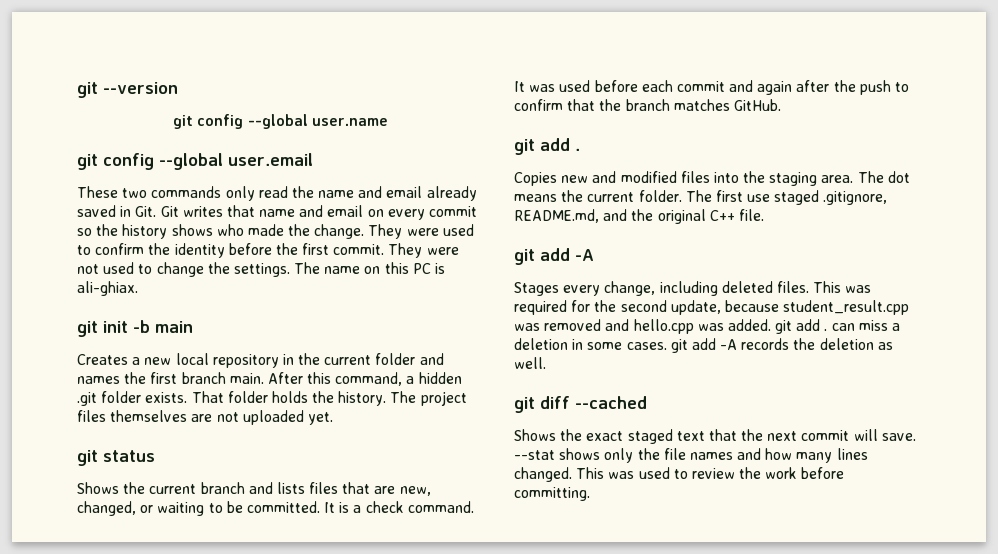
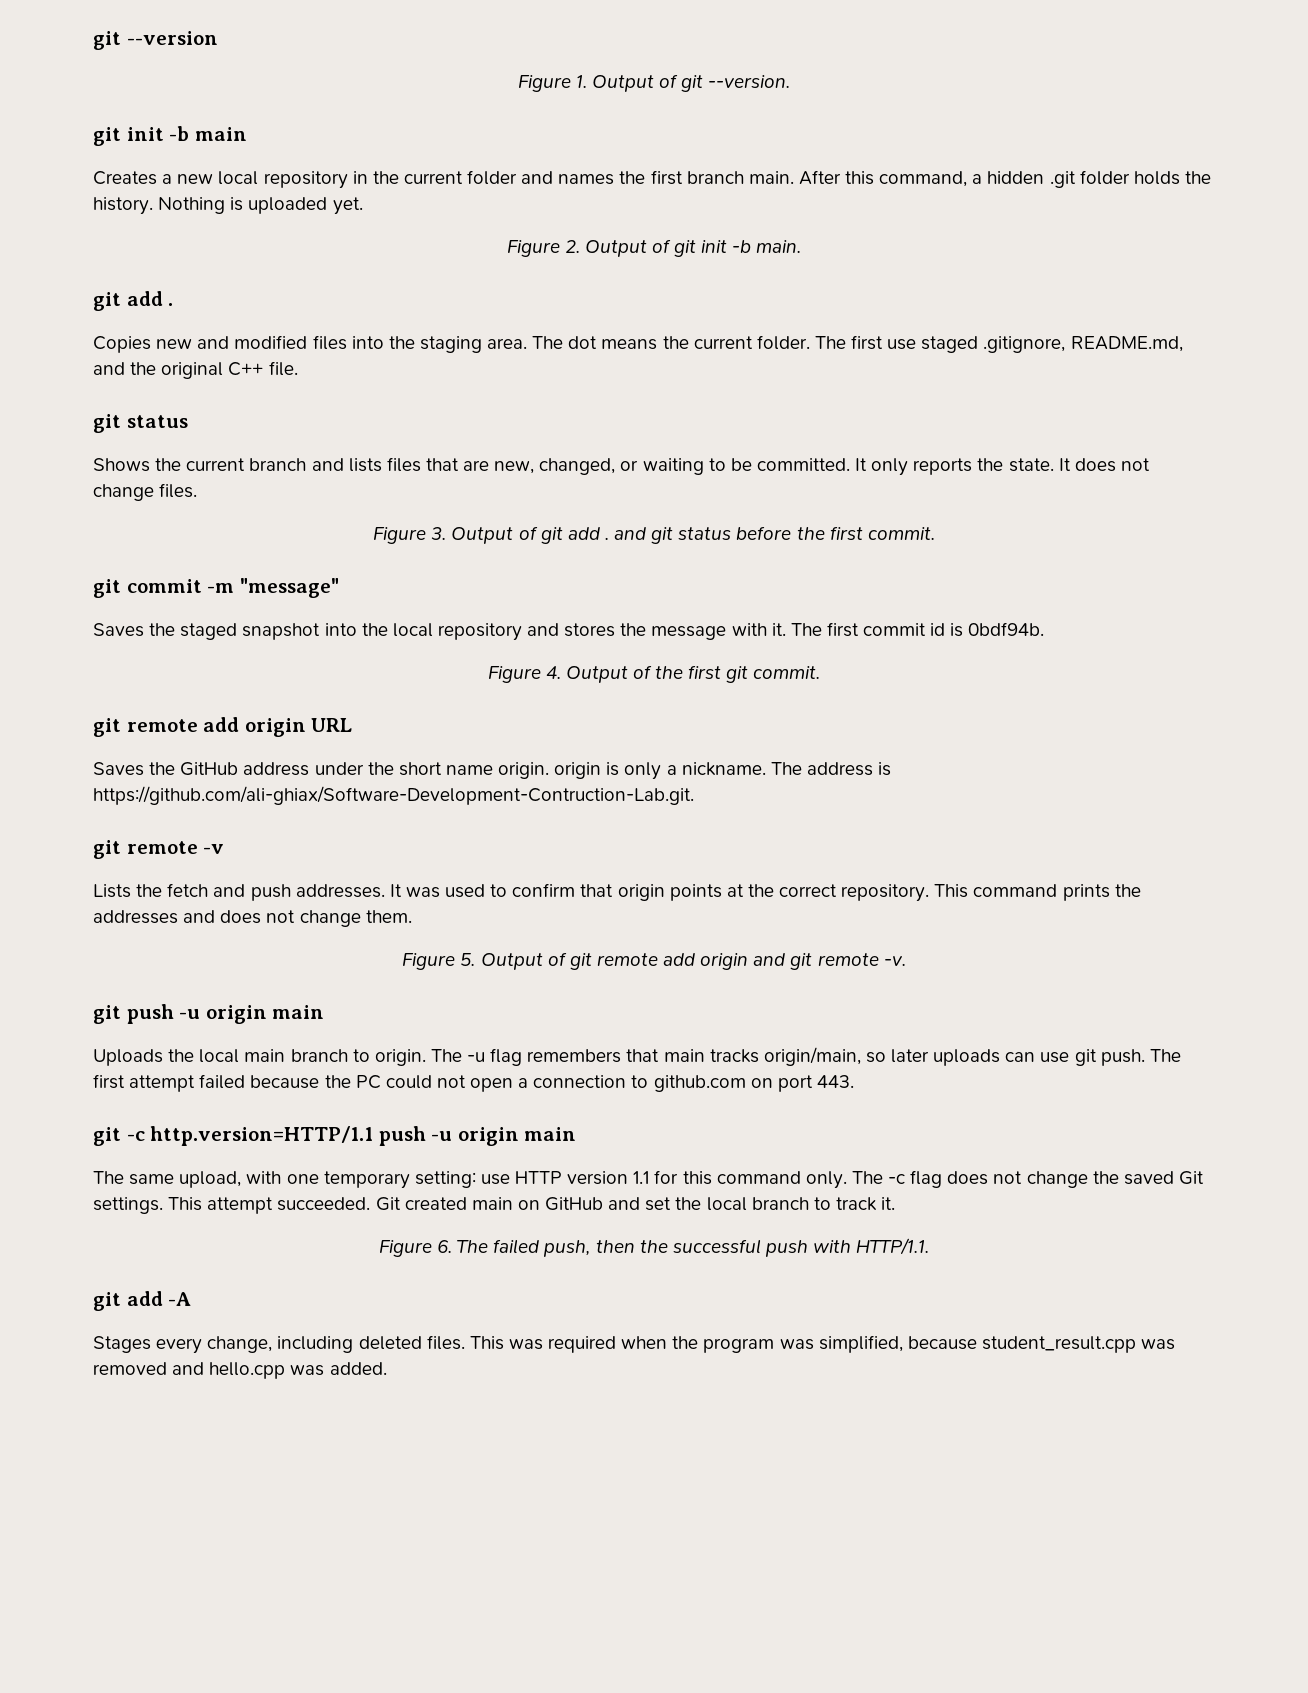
[173,114,388,129] [77,153,313,170] [77,186,477,201] [77,205,478,220] [77,224,474,239] [77,243,459,258] [77,262,446,277] [77,281,138,296] git config --global user.name // git config --global user.email // These two commands only read the name and email already saved in Git. Git writes that name and email on every commit so the history shows who made the change. They were used to confirm the identity before the first commit. They were not used to change the settings. The name on this PC is ali-ghiax. -> [517,74,791,92] Figure 1. Output of git --version.
[145,391,467,406] [77,410,333,425] [77,450,155,466] [77,482,431,496] [77,501,474,516] [514,80,910,95] [514,99,781,111] exists. That folder holds the history. The project files themselves are not uploaded yet. // git status // Shows the current branch and lists files that are new, changed, or waiting to be committed. It is a check command. It was used before each commit and again after the push to confirm that the branch matches GitHub. -> [1133,171,1211,185] [93,197,363,215] [506,239,802,257] holds the history. Nothing is uploaded yet. // Figure 2. Output of git init -b main.
(764, 215) none -> [93,414,188,433] [93,457,1150,476] [93,483,198,501] [373,526,935,544] [93,578,339,598] [93,622,1045,641] [487,665,821,683] [93,717,353,737] [93,762,892,780] [93,786,694,805] [93,840,225,859] [93,883,1141,902] [93,910,412,927] [402,952,906,970] [93,1004,325,1024] [93,1047,1181,1066] [93,1074,854,1092] [93,1126,577,1146] [93,1170,1204,1189] [93,1197,896,1214] [378,1238,930,1257] // git status // Shows the current branch and lists files that are new, changed, or waiting to be committed. It only reports the state. It does not change files. // Figure 3. Output of git add . and git status before the first commit. // git commit -m "message" // Saves the staged snapshot into the local repository and stores the message with it. The first commit id is 0bdf94b. // Figure 4. Output of the first git commit. // git remote add origin URL // Saves the GitHub address under the short name origin. origin is only a nickname. The address is https://github.com/ali-ghiax/Software-Development-Contruction-Lab.git. // git remote -v // Lists the fetch and push addresses. It was used to confirm that origin points at the correct repository. This command prints the addresses and does not change them. // Figure 5. Output of git remote add origin and git remote -v. // git push -u origin main // Uploads the local main branch to origin. The -u flag remembers that main tracks origin/main, so later uploads can use git push. The first attempt failed because the PC could not open a connection to github.com on port 443. // git -c http.version=HTTP/1.1 push -u origin main // The same upload, with one temporary setting: use HTTP version 1.1 for this command only. The -c flag does not change the saved Git settings. This attempt succeeded. Git created main on GitHub and set the local branch to track it. // Figure 6. The failed push, then the successful push with HTTP/1.1.
[571,300,721,315] for the second update, -> [621,1335,903,1353] when the program was simplified,
[775,319,901,334] [514,338,893,353] [514,357,546,369] [514,396,647,413] [514,429,916,444] [514,448,868,463] [514,467,845,482] [514,487,590,501] git add . can miss a deletion in some cases. git add -A records the deletion as well. // git diff --cached // Shows the exact staged text that the next commit will save. --stat shows only the file names and how many lines changed. This was used to review the work before committing. -> (387, 1368) none

